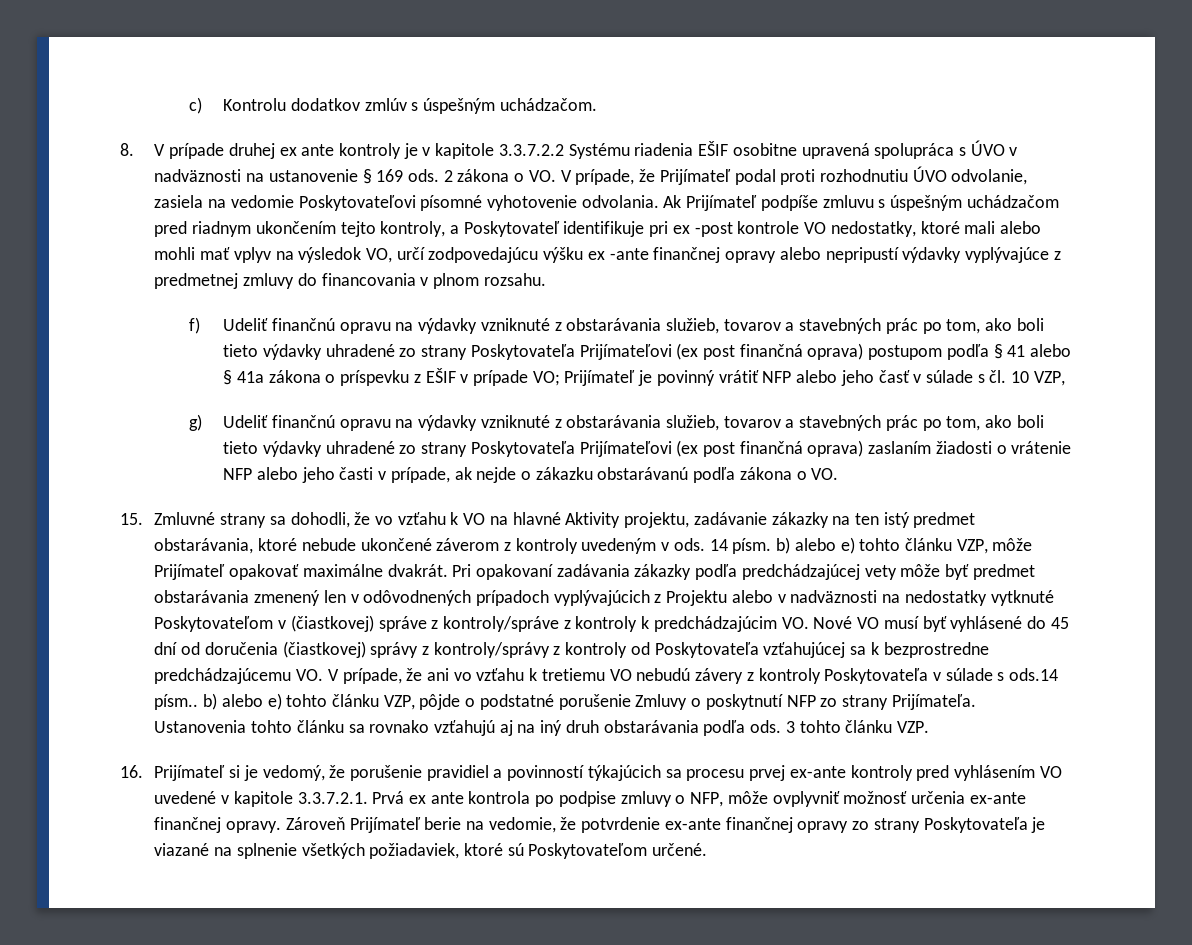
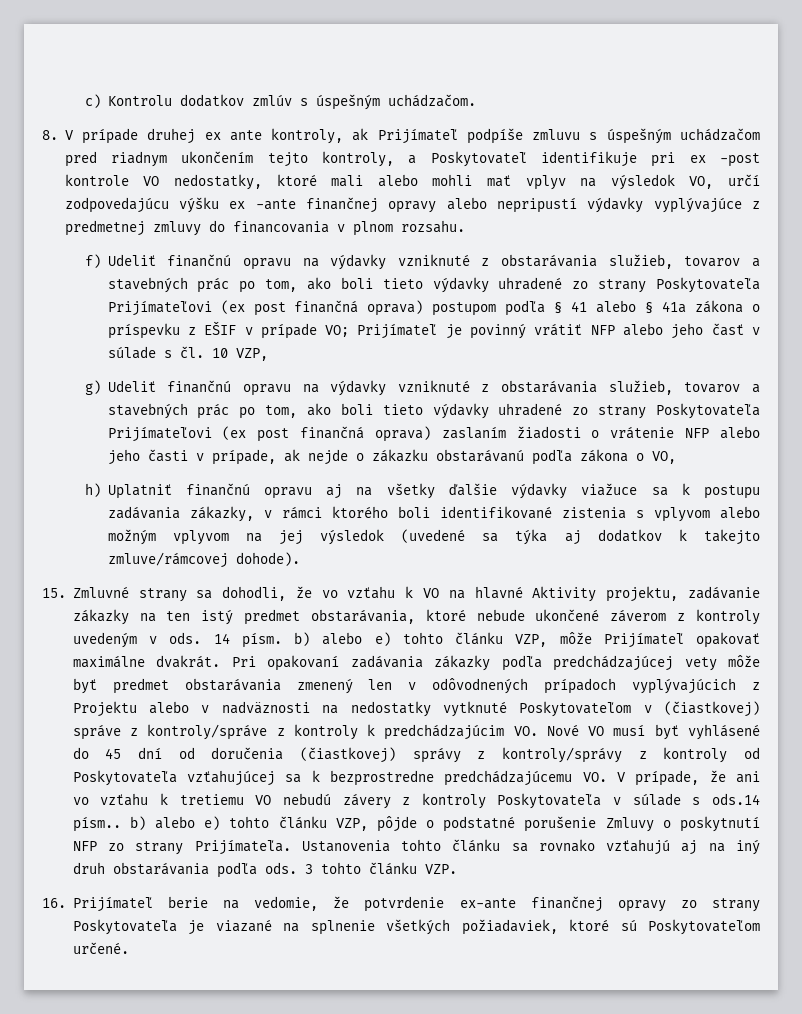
[339,140,1018,159] [154,166,1028,185] [154,195,682,211] kontroly je v kapitole 3.3.7.2.2 Systému riadenia EŠIF osobitne upravená spolupráca s ÚVO v nadväznosti na ustanovenie § 169 ods. 2 zákona o VO. V prípade, že Prijímateľ podal proti rozhodnutiu ÚVO odvolanie, zasiela na vedomie Poskytovateľovi písomné vyhotovenie odvolania. Ak -> [271,128,369,144] kontroly, ak
[811,468,839,480] VO. -> [651,451,676,464] [84,483,760,499] [107,506,760,522] [107,529,761,545] [107,552,300,568] VO, // h) Uplatniť finančnú opravu aj na všetky ďalšie výdavky viažuce sa k postupu zadávania zákazky, v rámci ktorého boli identifikované zistenia s vplyvom alebo možným vplyvom na jej výsledok (uvedené sa týka aj dodatkov k takejto zmluve/rámcovej dohode).
[229,765,1062,781] [154,791,1026,807] [154,817,421,833] si je vedomý, že porušenie pravidiel a povinností týkajúcich sa procesu prvej ex-ante kontroly pred vyhlásením VO uvedené v kapitole 3.3.7.2.1. Prvá ex ante kontrola po podpise zmluvy o NFP, môže ovplyvniť možnosť určenia ex-ante finančnej opravy. Zároveň Prijímateľ -> (153, 904) none

